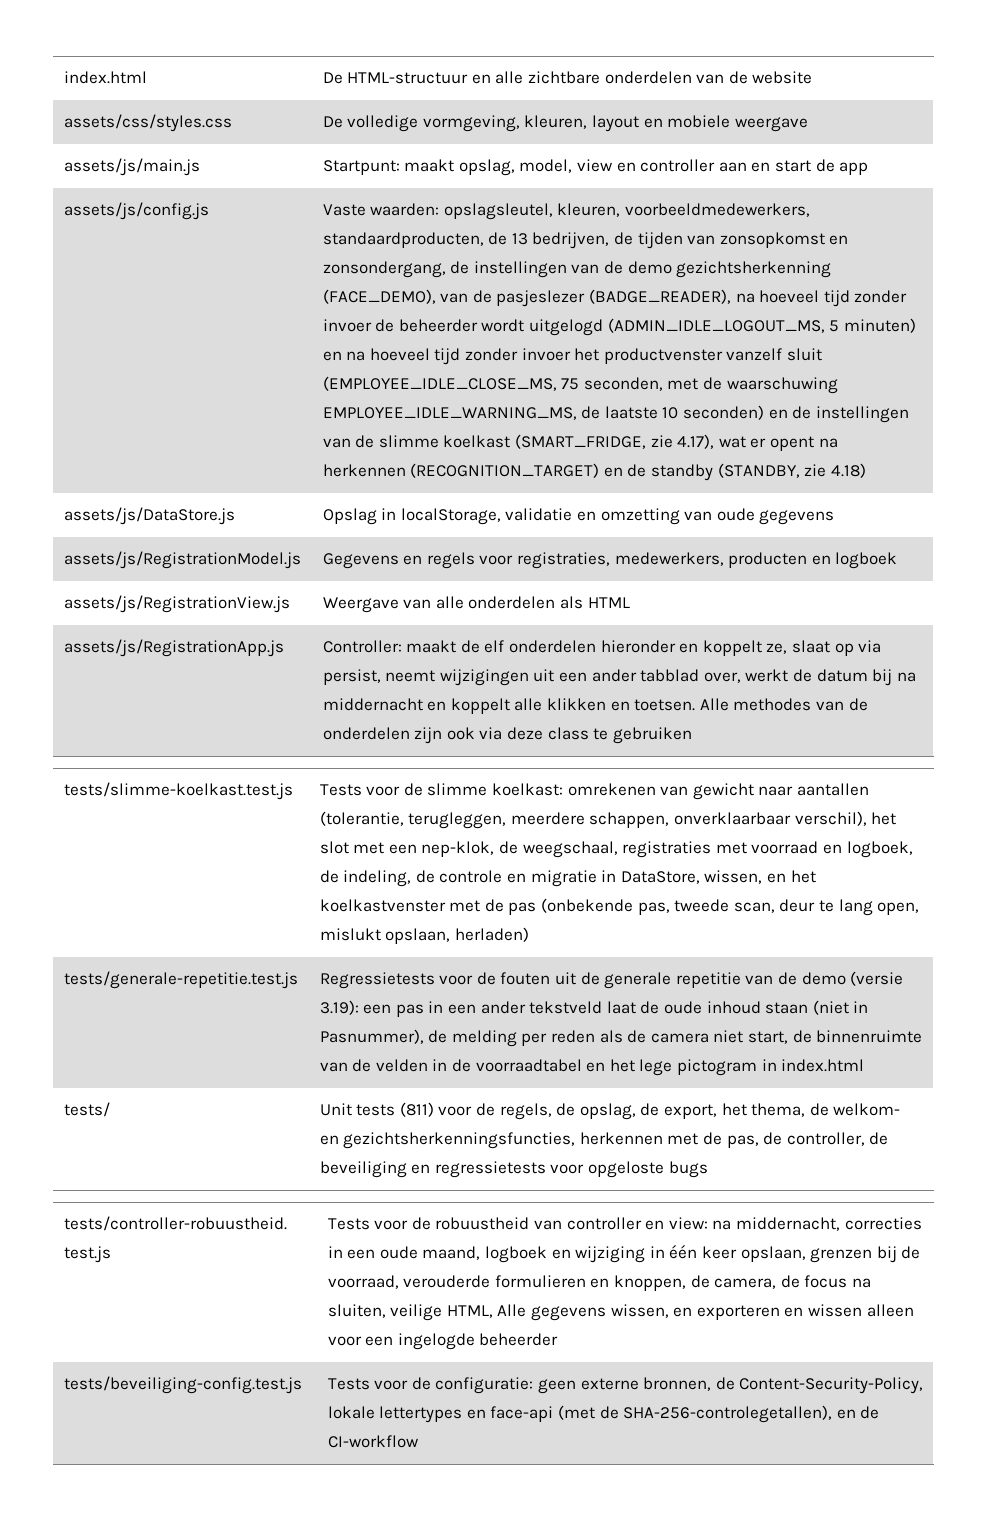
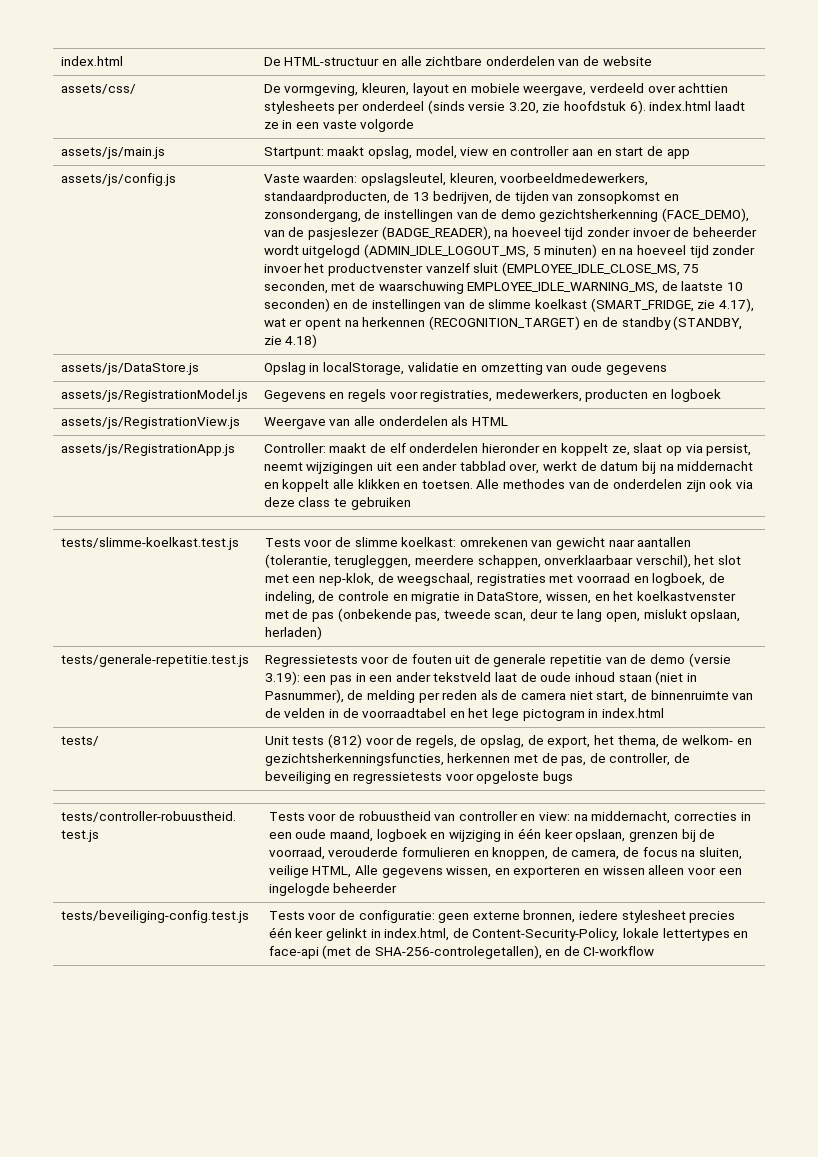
[63,114,232,132] [322,115,419,132] assets/css/styles.css | De volledige -> [60,84,136,94] [263,84,281,93] assets/css/ | De
[734,117,808,132] weergave -> [523,83,729,96] [263,100,746,114] [263,119,415,132] weergave, verdeeld over achttien stylesheets per onderdeel (sinds versie 3.20, zie hoofdstuk 6). index.html laadt ze in een vaste volgorde
[399,1102,434,1117] (811) -> [327,734,362,748] (812)
(712, 1384) none -> [579,910,736,923] [268,927,450,941] iedere stylesheet precies één keer gelinkt in index.html,

